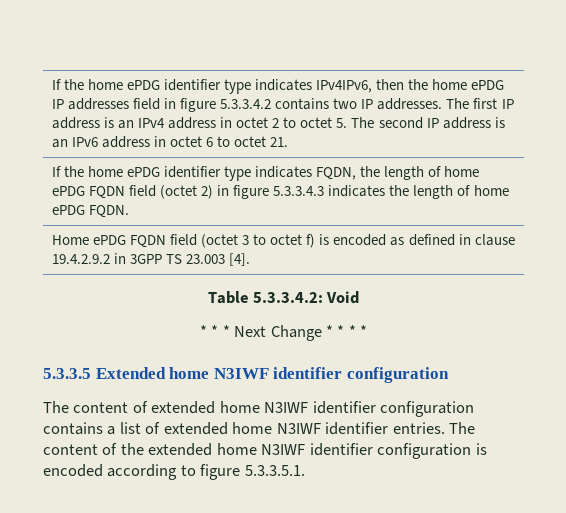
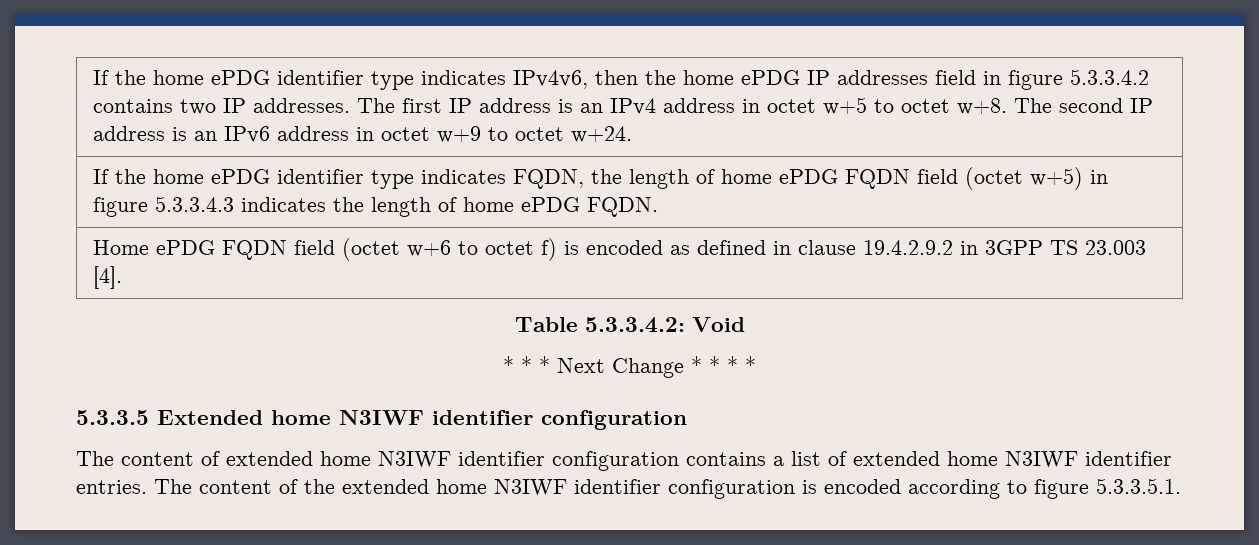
[51,79,373,94] If the home ePDG identifier type indicates IPv4IPv6, -> [93,70,589,90] If the home ePDG identifier type indicates IPv4v6,
[272,117,348,128] 2 to octet 5. -> [823,97,1008,115] w+5 to octet w+8.
[206,136,289,147] 6 to octet 21. -> [437,126,633,143] w+9 to octet w+24.
[201,185,214,199] 2) -> [1030,167,1084,190] w+5)
[242,235,250,245] 3 -> [407,240,452,257] w+6

